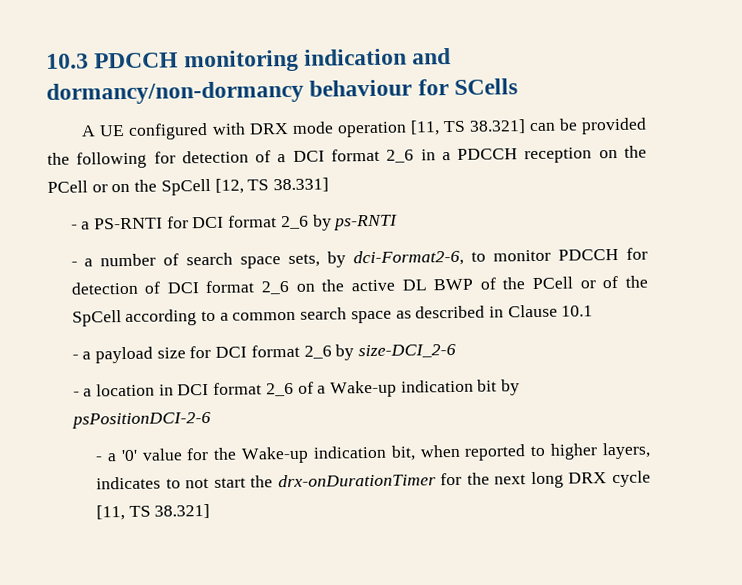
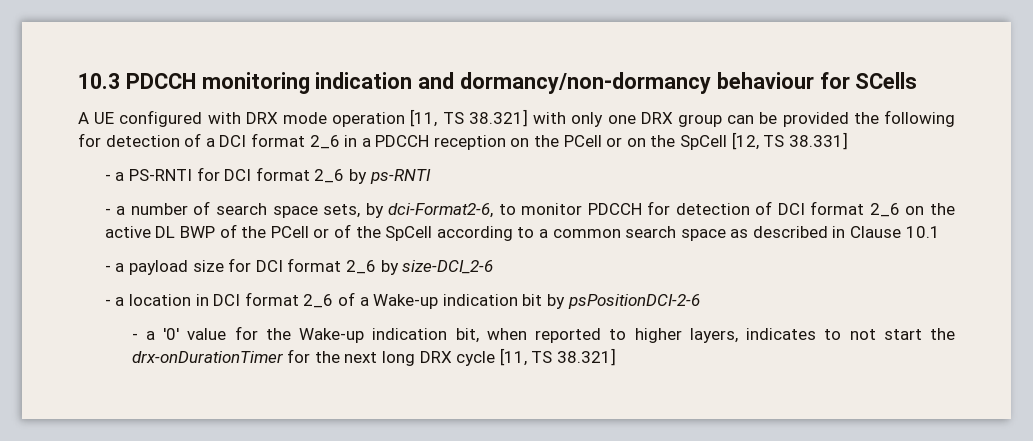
(526, 126) none -> [533,112,722,127] with only one DRX group

